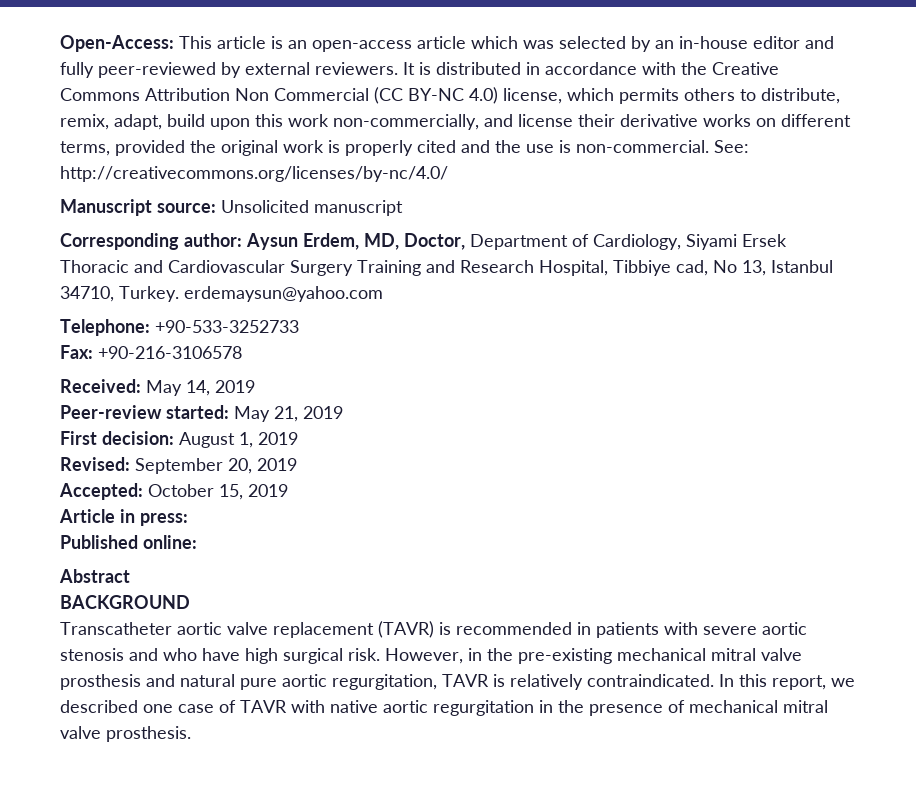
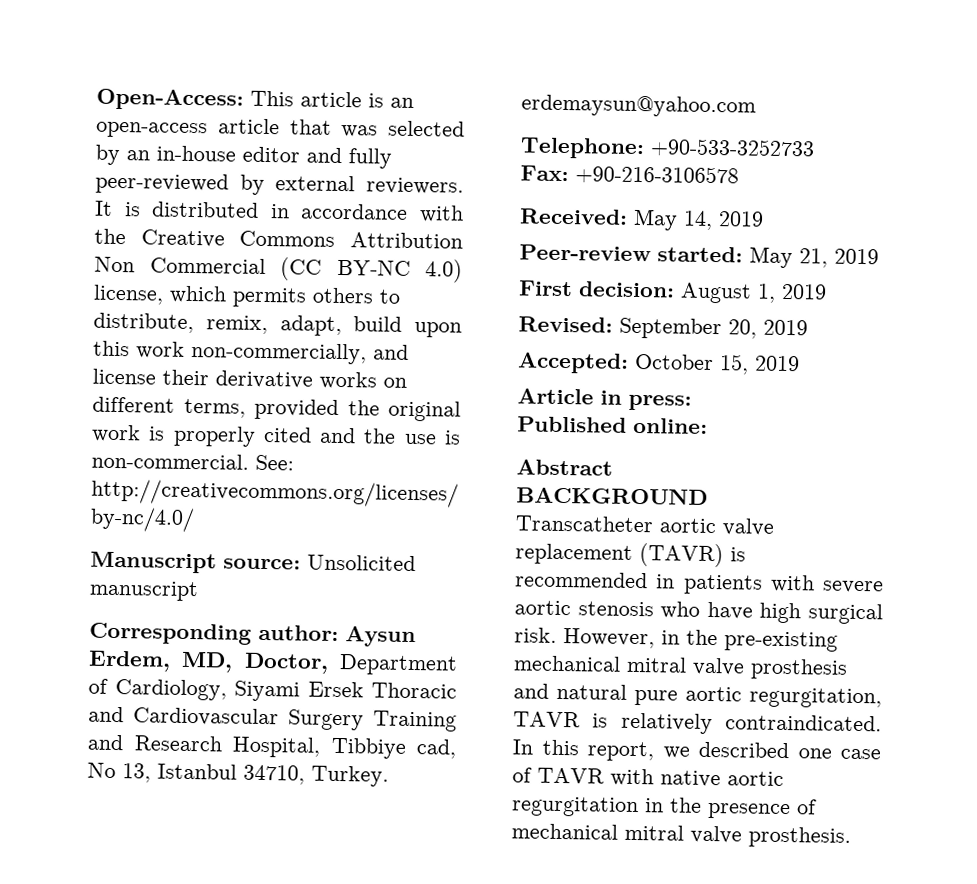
[471,36,518,49] which -> [289,119,332,135] that
[129,648,158,661] and -> (654, 609) none

